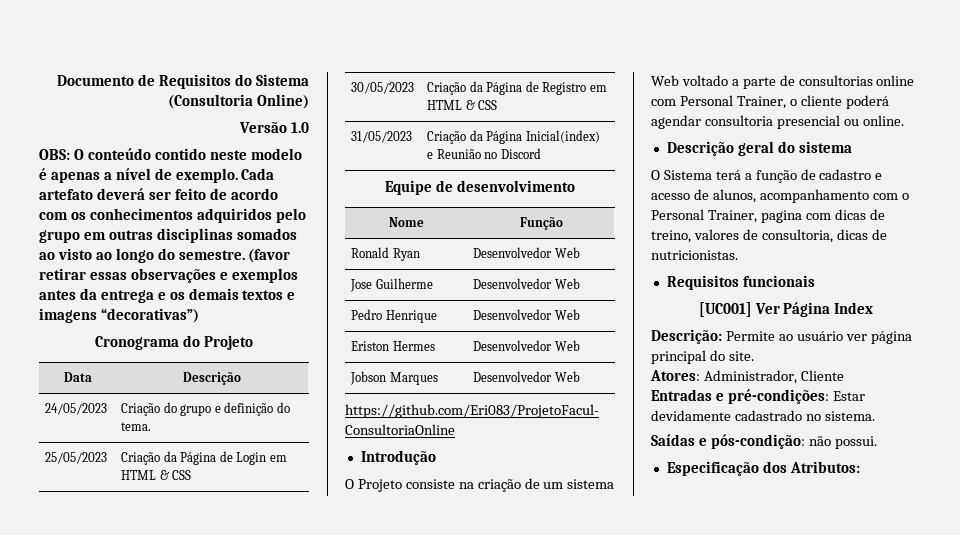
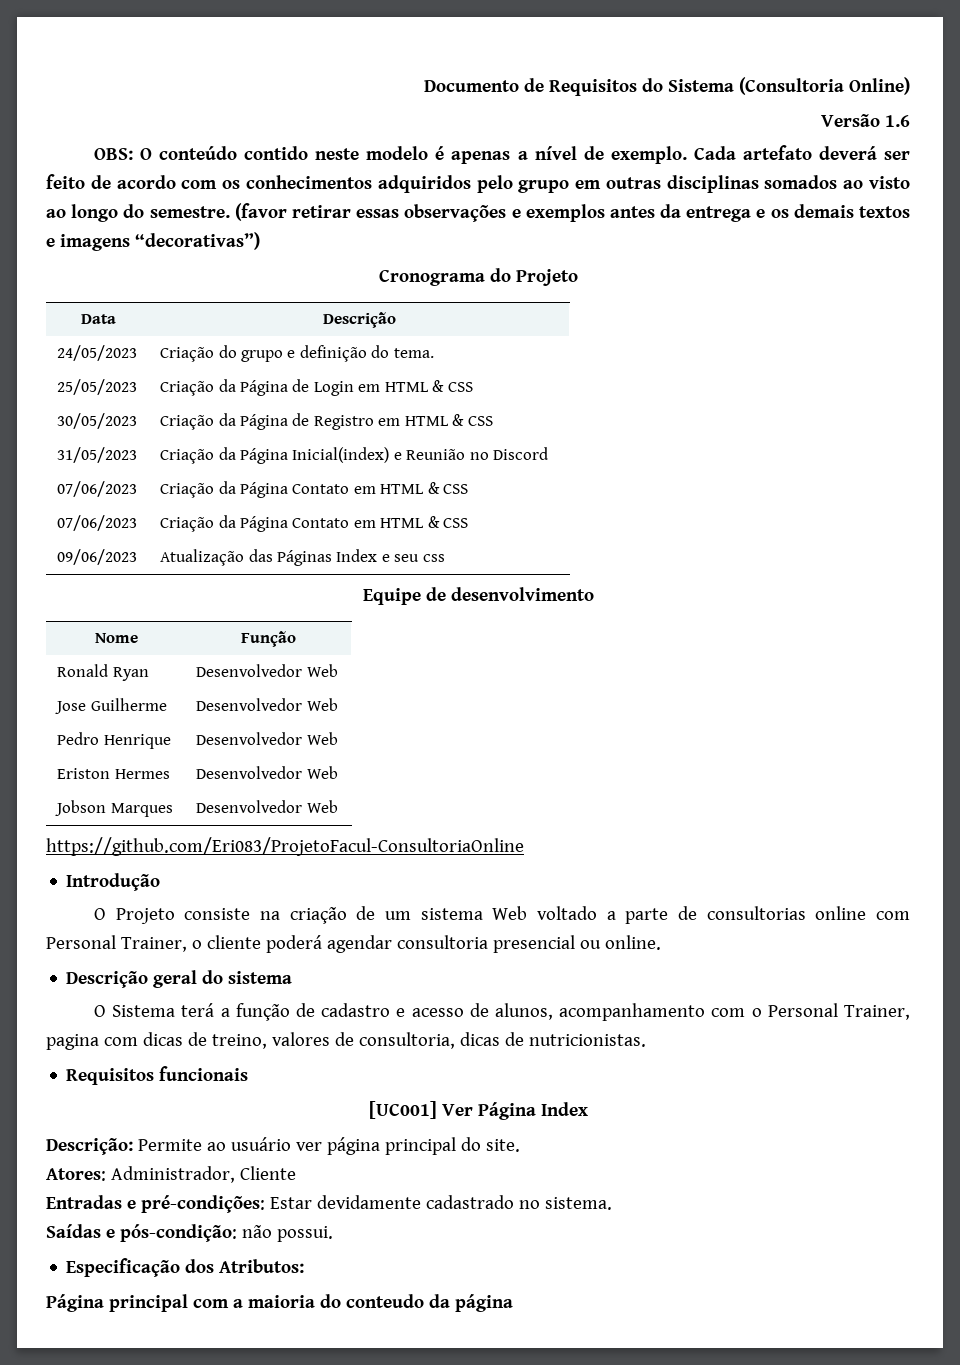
[291,122,309,133] 1.0 -> [885,115,910,127] 1.6
(541, 153) none -> [57,481,138,497] [160,481,469,498] [57,515,138,531] [160,515,469,532] [57,549,138,565] [160,549,445,566] // 07/06/2023 | Criação da Página Contato em HTML & CSS // 07/06/2023 | Criação da Página Contato em HTML & CSS // 09/06/2023 | Atualização das Páginas Index e seu css
(860, 467) none -> [46,1294,513,1312] // Página principal com a maioria do conteudo da página

